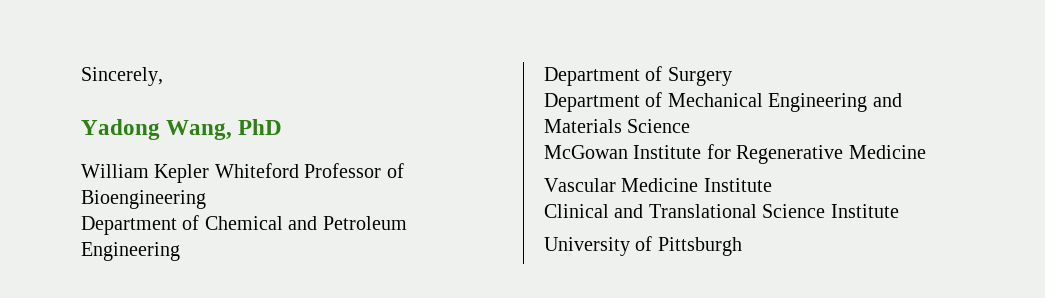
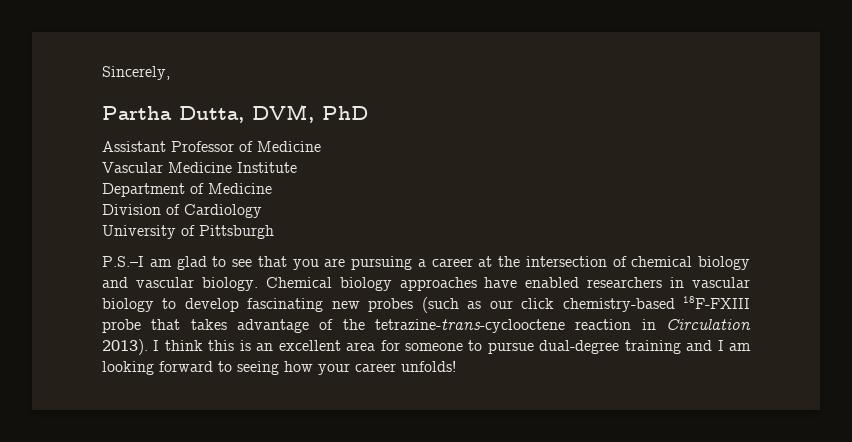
[81,119,283,140] [81,163,404,183] [81,190,206,209] [81,215,407,235] [81,242,180,261] [544,66,732,86] [544,92,902,112] [544,119,691,133] [544,144,926,164] [544,178,772,192] [544,204,899,218] [544,236,742,256] Yadong Wang, PhD // William Kepler Whiteford Professor of Bioengineering // Department of Chemical and Petroleum Engineering // Department of Surgery // Department of Mechanical Engineering and Materials Science // McGowan Institute for Regenerative Medicine // Vascular Medicine Institute // Clinical and Translational Science Institute // University of Pittsburgh -> [102,104,368,123] [102,141,321,152] [102,162,297,173] [102,183,272,197] [102,204,262,218] [102,225,274,239] [102,256,750,270] [102,277,750,291] [102,296,750,313] [102,319,751,333] [102,339,751,355] [102,360,456,375] Partha Dutta, DVM, PhD // Assistant Professor of Medicine // Vascular Medicine Institute // Department of Medicine // Division of Cardiology // University of Pittsburgh // P.S.–I am glad to see that you are pursuing a career at the intersection of chemical biology and vascular biology. Chemical biology approaches have enabled researchers in vascular biology to develop fascinating new probes (such as our click chemistry-based 18F-FXIII probe that takes advantage of the tetrazine-trans-cyclooctene reaction in Circulation 2013). I think this is an excellent area for someone to pursue dual-degree training and I am looking forward to seeing how your career unfolds!

